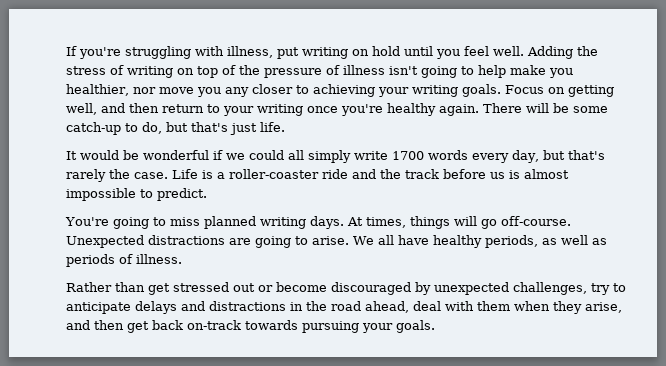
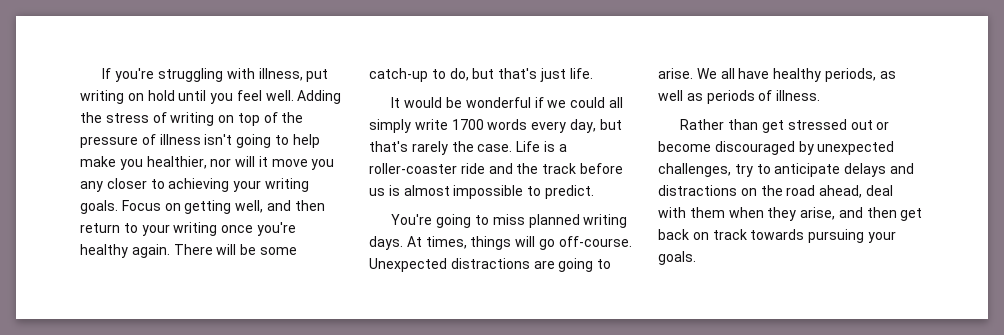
(156, 90) none -> [235,156,268,167] will it
[290,302,303,311] in -> [740,188,757,196] on
[187,320,241,330] on-track -> [692,229,747,240] on track

